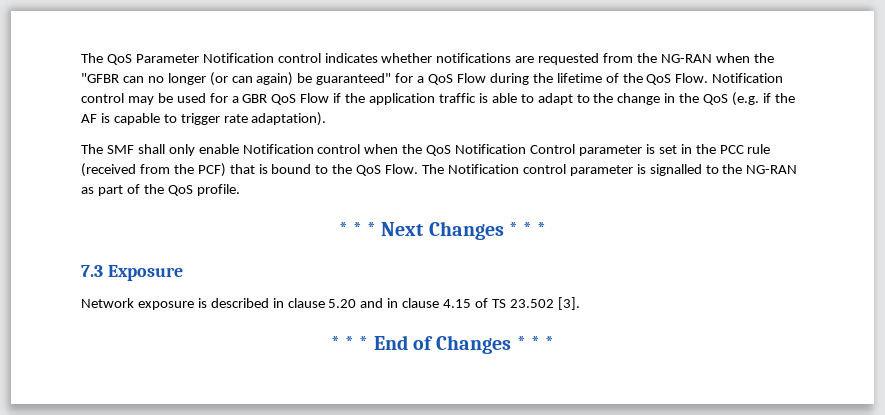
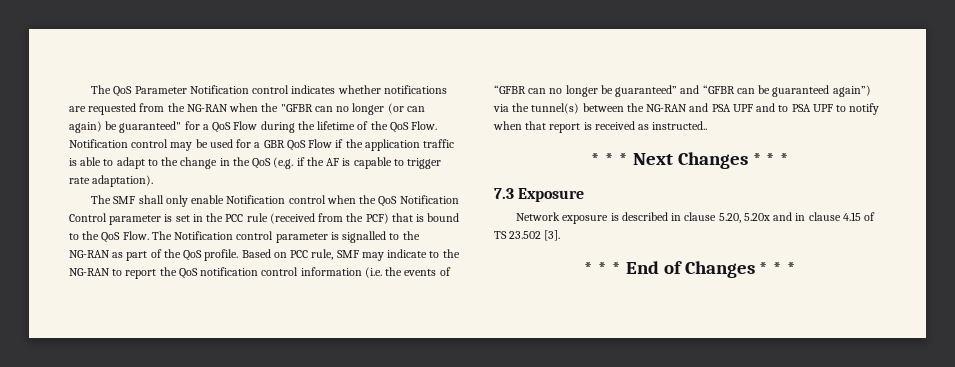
(240, 190) none -> [241,249,460,261] [69,267,451,279] [494,85,871,97] [493,103,880,115] [493,121,708,133] Based on PCC rule, SMF may indicate to the NG-RAN to report the QoS notification control information (i.e. the events of “GFBR can no longer be guaranteed” and “GFBR can be guaranteed again”) via the tunnel(s) between the NG-RAN and PSA UPF and to PSA UPF to notify when that report is received as instructed..
[328,299,357,308] 5.20 -> [718,213,770,223] 5.20, 5.20x

